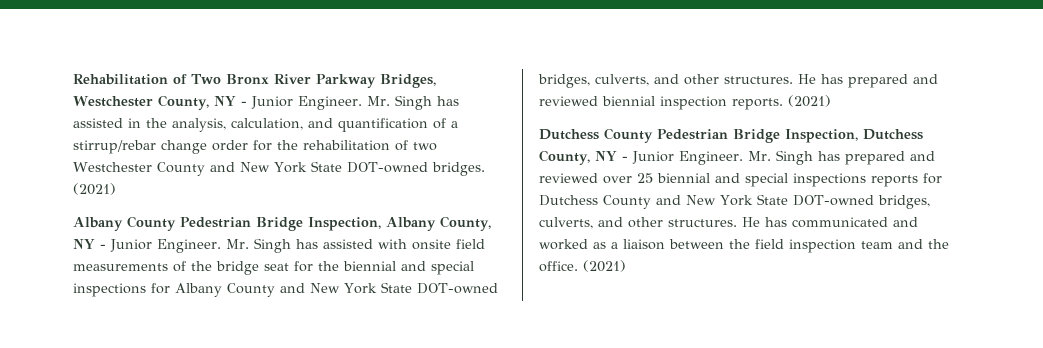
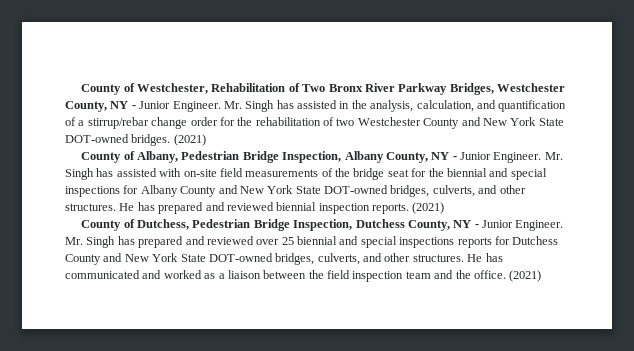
(73, 79) none -> [81,83,209,95] County of Westchester,
[73,216,176,231] Albany County -> [81,151,179,163] County of Albany,
[412,239,451,250] onsite -> [183,169,217,177] on-site
[539,128,653,143] Dutchess County -> [81,219,190,231] County of Dutchess,

